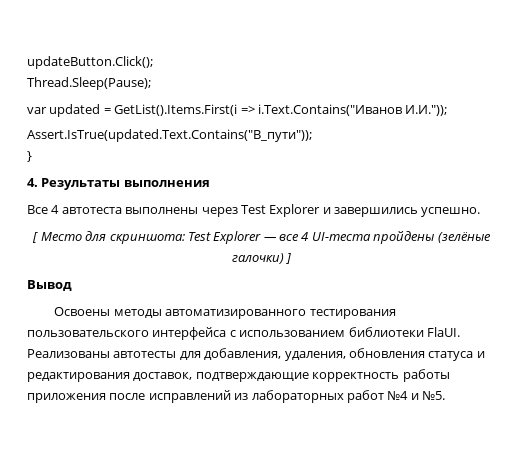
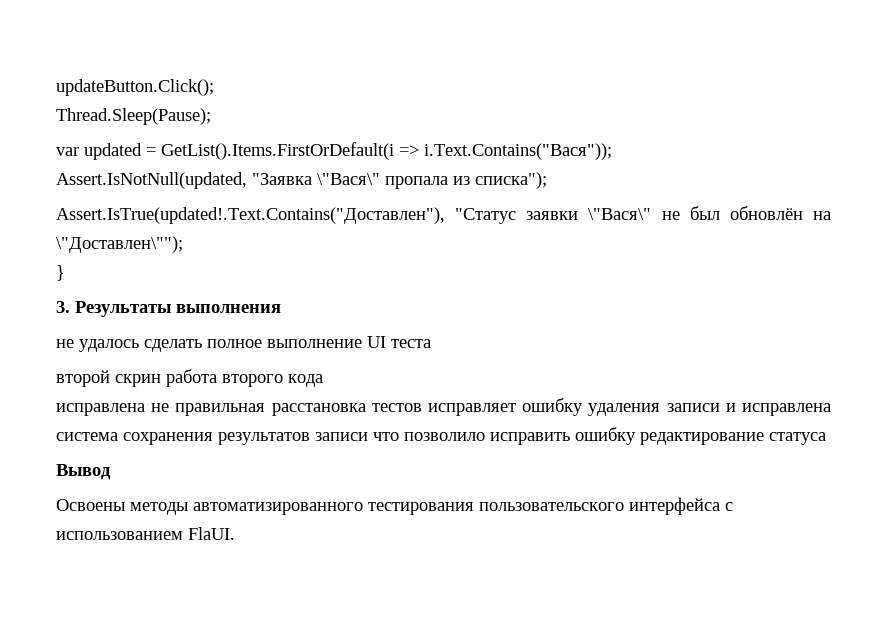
[114,104,448,116] [27,129,312,142] GetList().Items.First(i => i.Text.Contains("Иванов И.И.")); // Assert.IsTrue(updated.Text.Contains("В_пути")); -> [161,142,612,160] [56,172,547,189] [56,206,831,224] [56,236,183,253] GetList().Items.FirstOrDefault(i => i.Text.Contains("Вася")); // Assert.IsNotNull(updated, "Заявка \"Вася\" пропала из списка"); // Assert.IsTrue(updated!.Text.Contains("Доставлен"), "Статус заявки \"Вася\" не был обновлён на \"Доставлен\"");
[27,178,38,187] 4. -> [56,301,70,313] 3.
[27,204,481,217] [32,231,491,244] [231,253,292,264] Все 4 автотеста выполнены через Test Explorer и завершились успешно. // [ Место для скриншота: Test Explorer — все 4 UI-теста пройдены (зелёные галочки) ] -> [56,336,431,352] [56,369,323,387] [56,398,832,416] [56,427,826,445] не удалось сделать полное выполнение UI теста // второй скрин работа второго кода // исправлена не правильная расстановка тестов исправляет ошибку удаления записи и исправлена система сохранения результатов записи что позволило исправить ошибку редактирование статуса
[348,327,460,337] [27,348,485,361] [27,369,450,382] [27,390,445,403] библиотеки FlaUI. Реализованы автотесты для добавления, удаления, обновления статуса и редактирования доставок, подтверждающие корректность работы приложения после исправлений из лабораторных работ №4 и №5. -> [188,527,235,540] FlaUI.

